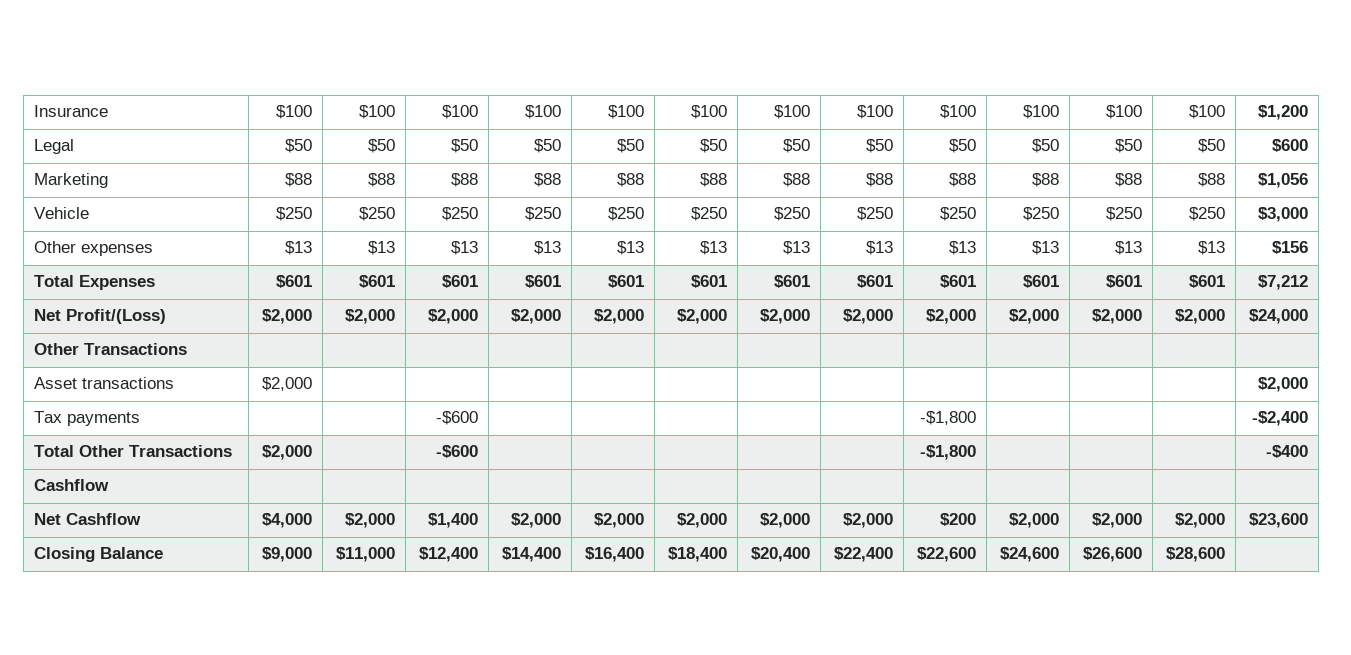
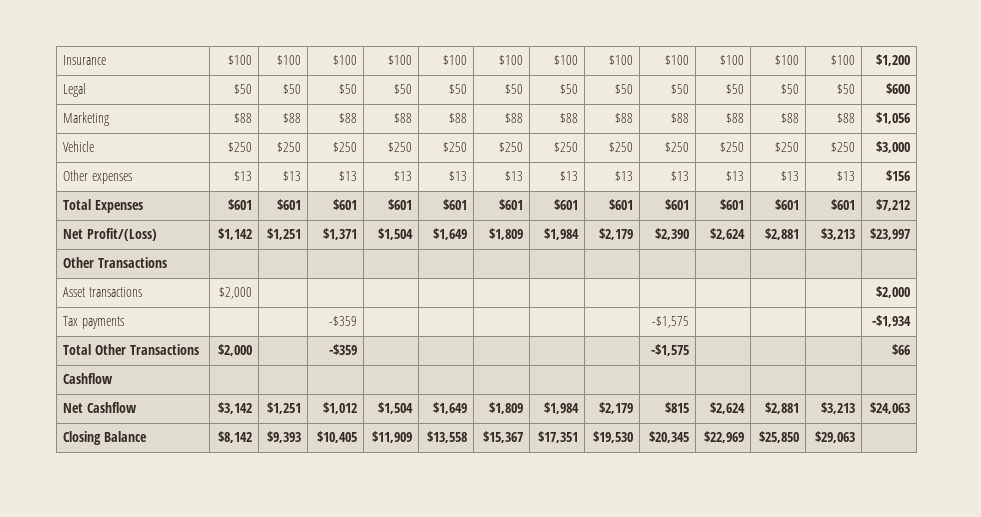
[261,309,312,324] [344,309,395,324] [427,309,478,324] [510,309,561,324] [593,309,644,324] [676,309,727,324] [759,309,810,324] [842,309,893,324] [925,309,976,324] [1008,309,1059,324] [1091,309,1142,324] [1174,309,1225,324] [1248,309,1308,324] $2,000 | $2,000 | $2,000 | $2,000 | $2,000 | $2,000 | $2,000 | $2,000 | $2,000 | $2,000 | $2,000 | $2,000 | $24,000 -> [217,228,252,240] [266,228,301,240] [322,228,357,240] [377,228,413,240] [432,228,467,240] [488,228,523,240] [543,228,579,240] [598,228,633,240] [654,228,689,240] [709,228,745,240] [764,228,799,240] [820,228,855,240] [869,228,910,240] $1,142 | $1,251 | $1,371 | $1,504 | $1,649 | $1,809 | $1,984 | $2,179 | $2,390 | $2,624 | $2,881 | $3,213 | $23,997
[435,411,478,425] [919,411,976,425] [1251,411,1308,426] -$600 | | | | | | -$1,800 | | | | -$2,400 -> [328,316,357,326] [651,316,689,328] [871,315,911,327] -$359 | | | | | | -$1,575 | | | | -$1,934
[435,445,478,458] [919,445,976,460] [1265,445,1308,458] -$600 | | | | | | -$1,800 | | | | -$400 -> [328,344,357,355] [650,344,689,356] [891,344,910,355] -$359 | | | | | | -$1,575 | | | | $66
[261,513,312,528] [344,513,395,528] [427,513,478,528] [510,513,561,528] [593,513,644,528] [676,513,727,528] [759,513,810,528] [842,513,893,528] [939,513,976,526] [1008,513,1059,528] [1091,513,1142,528] [1174,513,1225,528] [1248,513,1308,528] [34,547,164,562] [261,547,312,562] [335,547,395,562] [418,547,478,562] [501,547,561,562] [584,547,644,562] [667,547,727,562] [750,547,810,562] [833,547,893,562] [916,547,976,562] [999,547,1059,562] [1082,547,1142,562] [1165,547,1225,562] $4,000 | $2,000 | $1,400 | $2,000 | $2,000 | $2,000 | $2,000 | $2,000 | $200 | $2,000 | $2,000 | $2,000 | $23,600 // Closing Balance | $9,000 | $11,000 | $12,400 | $14,400 | $16,400 | $18,400 | $20,400 | $22,400 | $22,600 | $24,600 | $26,600 | $28,600 -> [217,402,252,414] [266,402,301,414] [322,402,357,414] [377,402,413,414] [432,402,467,414] [488,402,523,414] [543,402,579,414] [598,402,633,414] [664,402,689,413] [709,402,745,414] [764,402,799,414] [820,402,855,414] [869,402,910,414] [63,431,147,445] [217,431,252,443] [266,431,301,443] [316,431,357,443] [371,431,412,443] [426,431,467,443] [482,431,523,443] [537,431,578,443] [592,431,633,443] [648,431,689,443] [703,431,744,443] [758,431,799,443] [814,431,855,443] $3,142 | $1,251 | $1,012 | $1,504 | $1,649 | $1,809 | $1,984 | $2,179 | $815 | $2,624 | $2,881 | $3,213 | $24,063 // Closing Balance | $8,142 | $9,393 | $10,405 | $11,909 | $13,558 | $15,367 | $17,351 | $19,530 | $20,345 | $22,969 | $25,850 | $29,063

